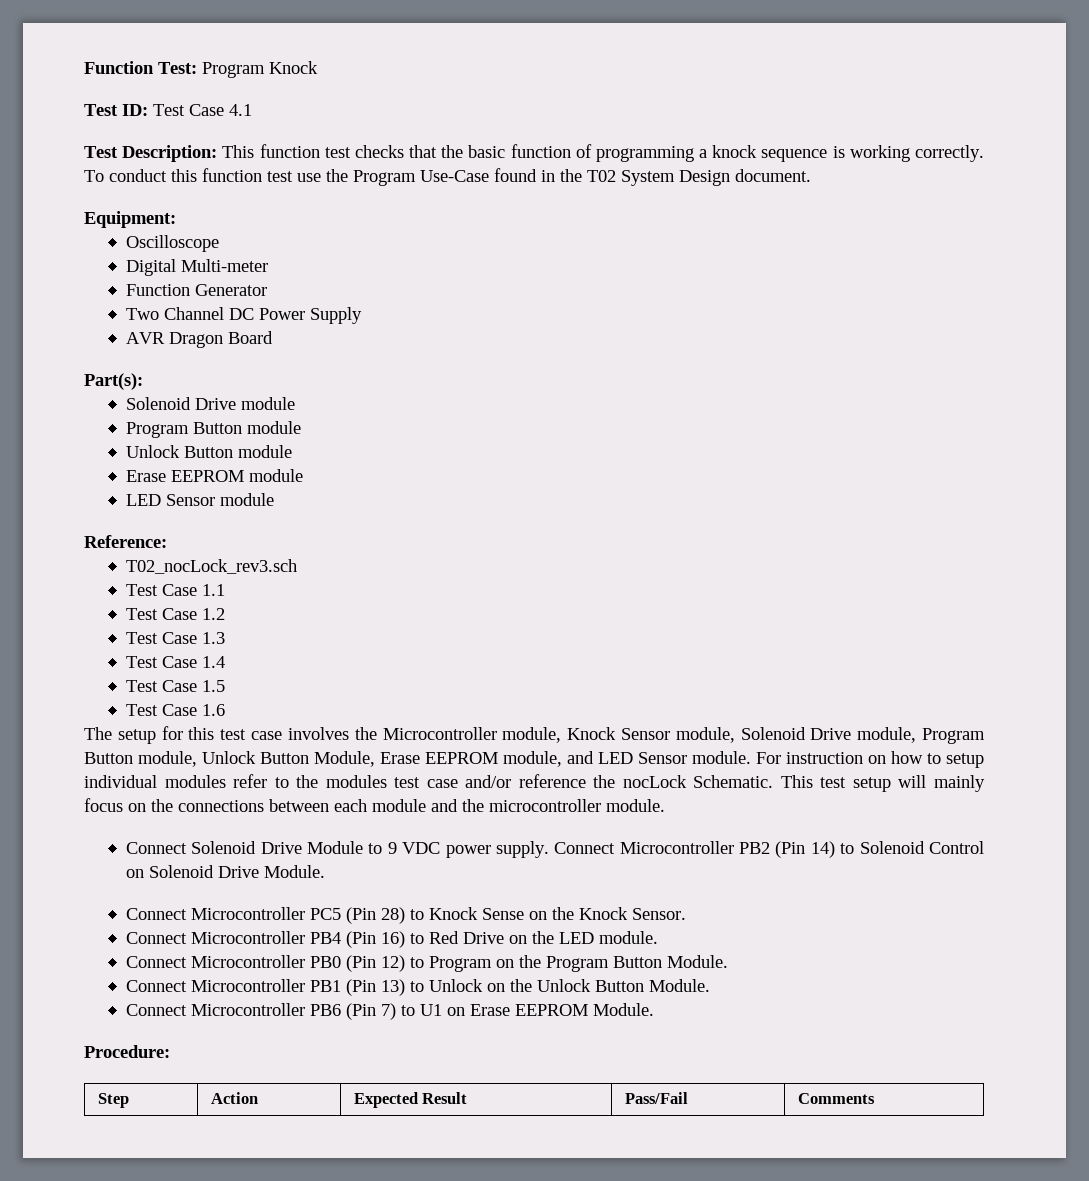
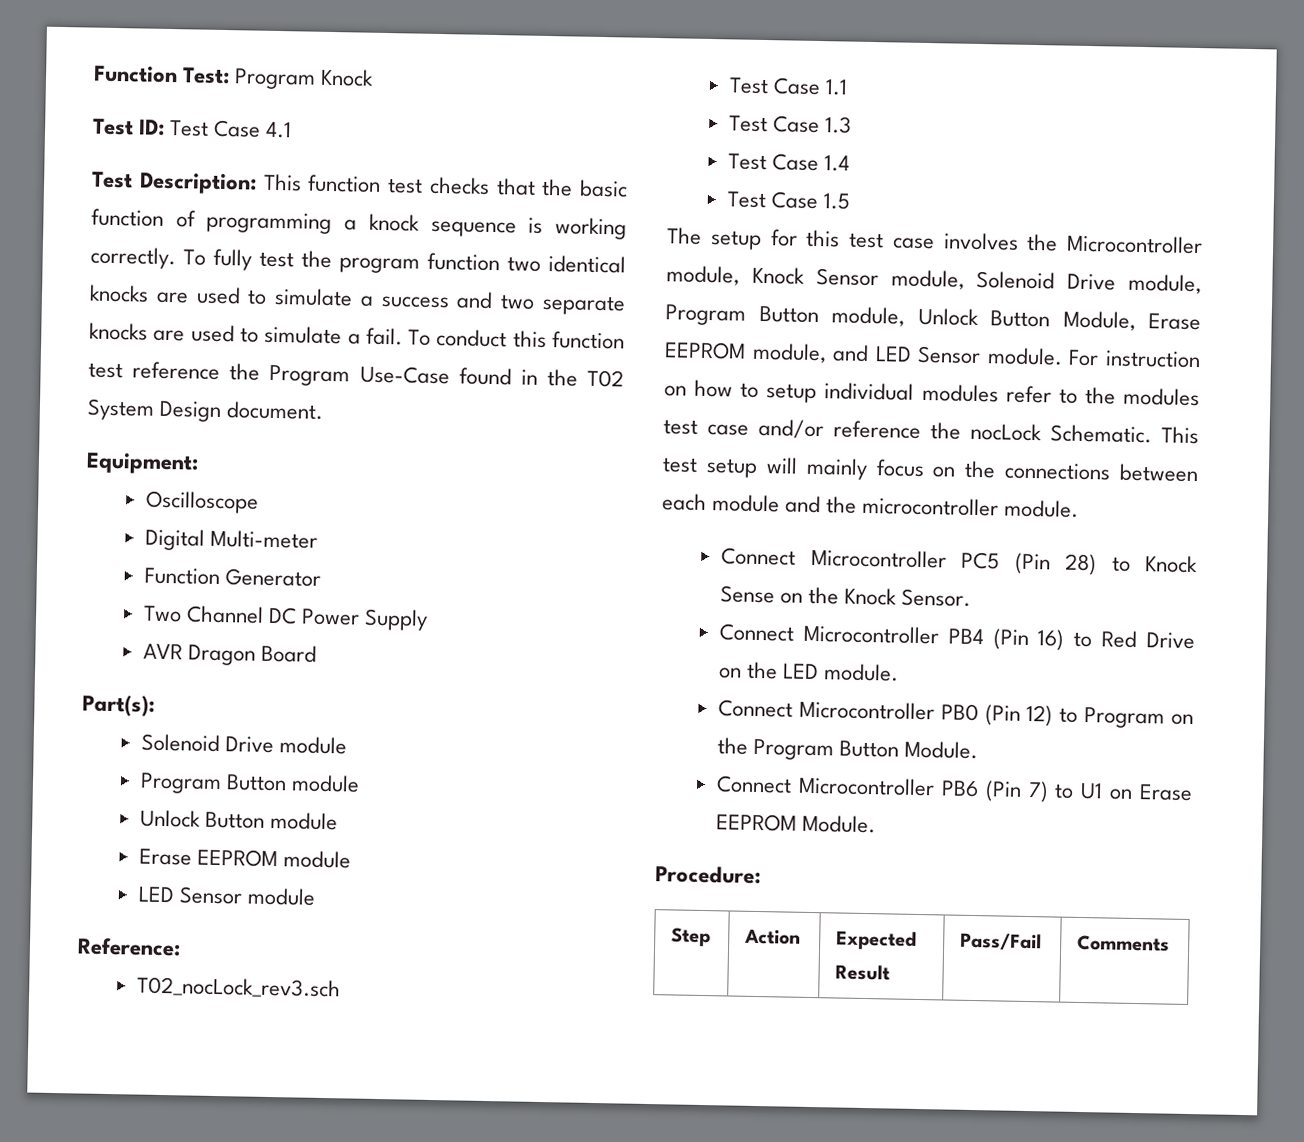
(104, 176) none -> [213,248,626,274] [89,284,626,316] [89,322,432,346] fully test the program function two identical knocks are used to simulate a success and two separate knocks are used to simulate a fail. To
[297,173,321,182] use -> [132,361,221,380] reference
[125,608,225,620] // Test Case 1.2 -> (849, 87) none
[125,704,225,716] // Test Case 1.6 -> (852, 201) none
[125,841,985,858] [125,865,325,878] // Connect Solenoid Drive Module to 9 VDC power supply. Connect Microcontroller PB2 (Pin 14) to Solenoid Control on Solenoid Drive Module. -> (1080, 508) none
[125,979,710,996] // Connect Microcontroller PB1 (Pin 13) to Unlock on the Unlock Button Module. -> (979, 750) none

